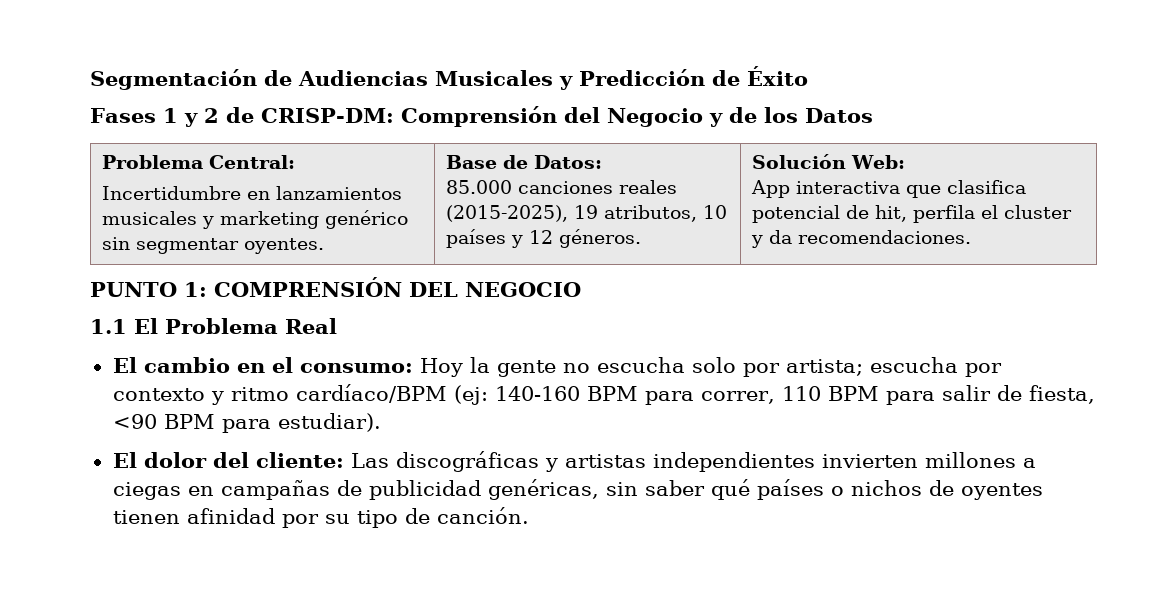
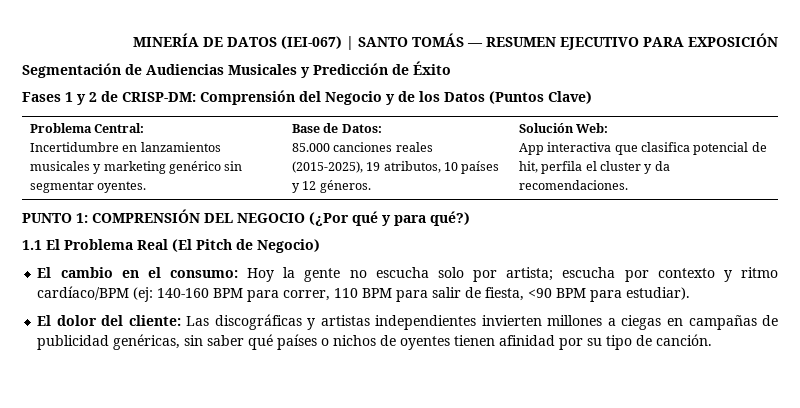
(90, 79) none -> [133,33,778,50] MINERÍA DE DATOS (IEI-067) | SANTO TOMÁS — RESUMEN EJECUTIVO PARA EXPOSICIÓN //
(873, 115) none -> [489,91,592,104] (Puntos Clave)
(581, 289) none -> [309,211,470,226] (¿Por qué y para qué?)
(337, 326) none -> [172,239,320,253] (El Pitch de Negocio)

